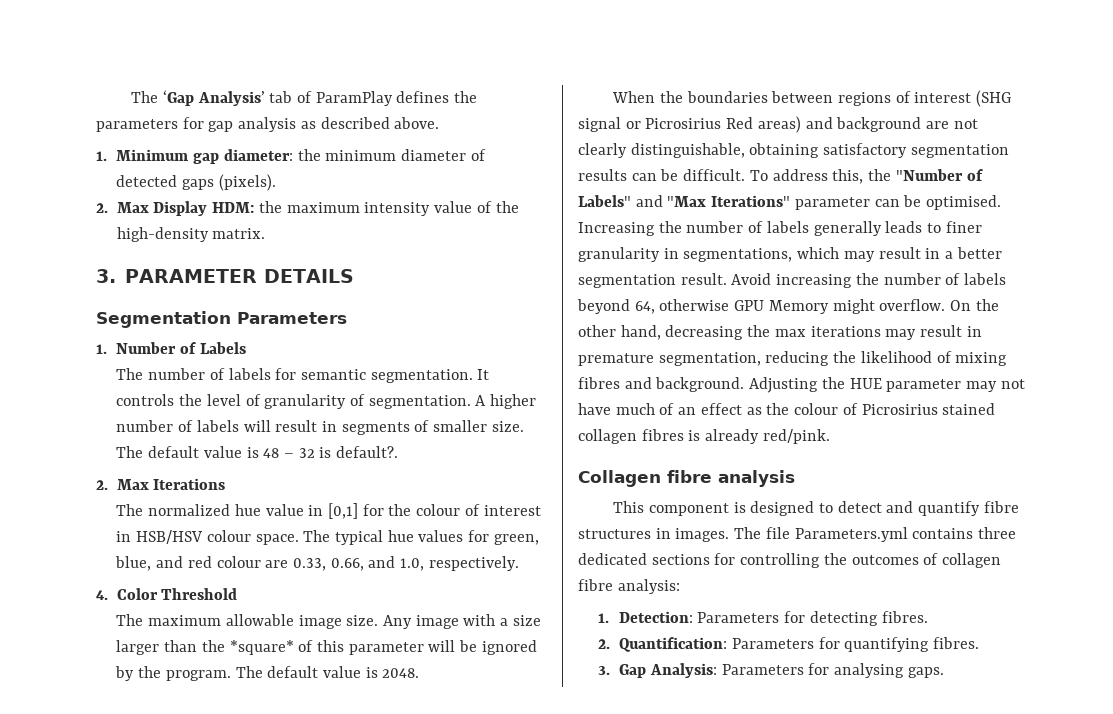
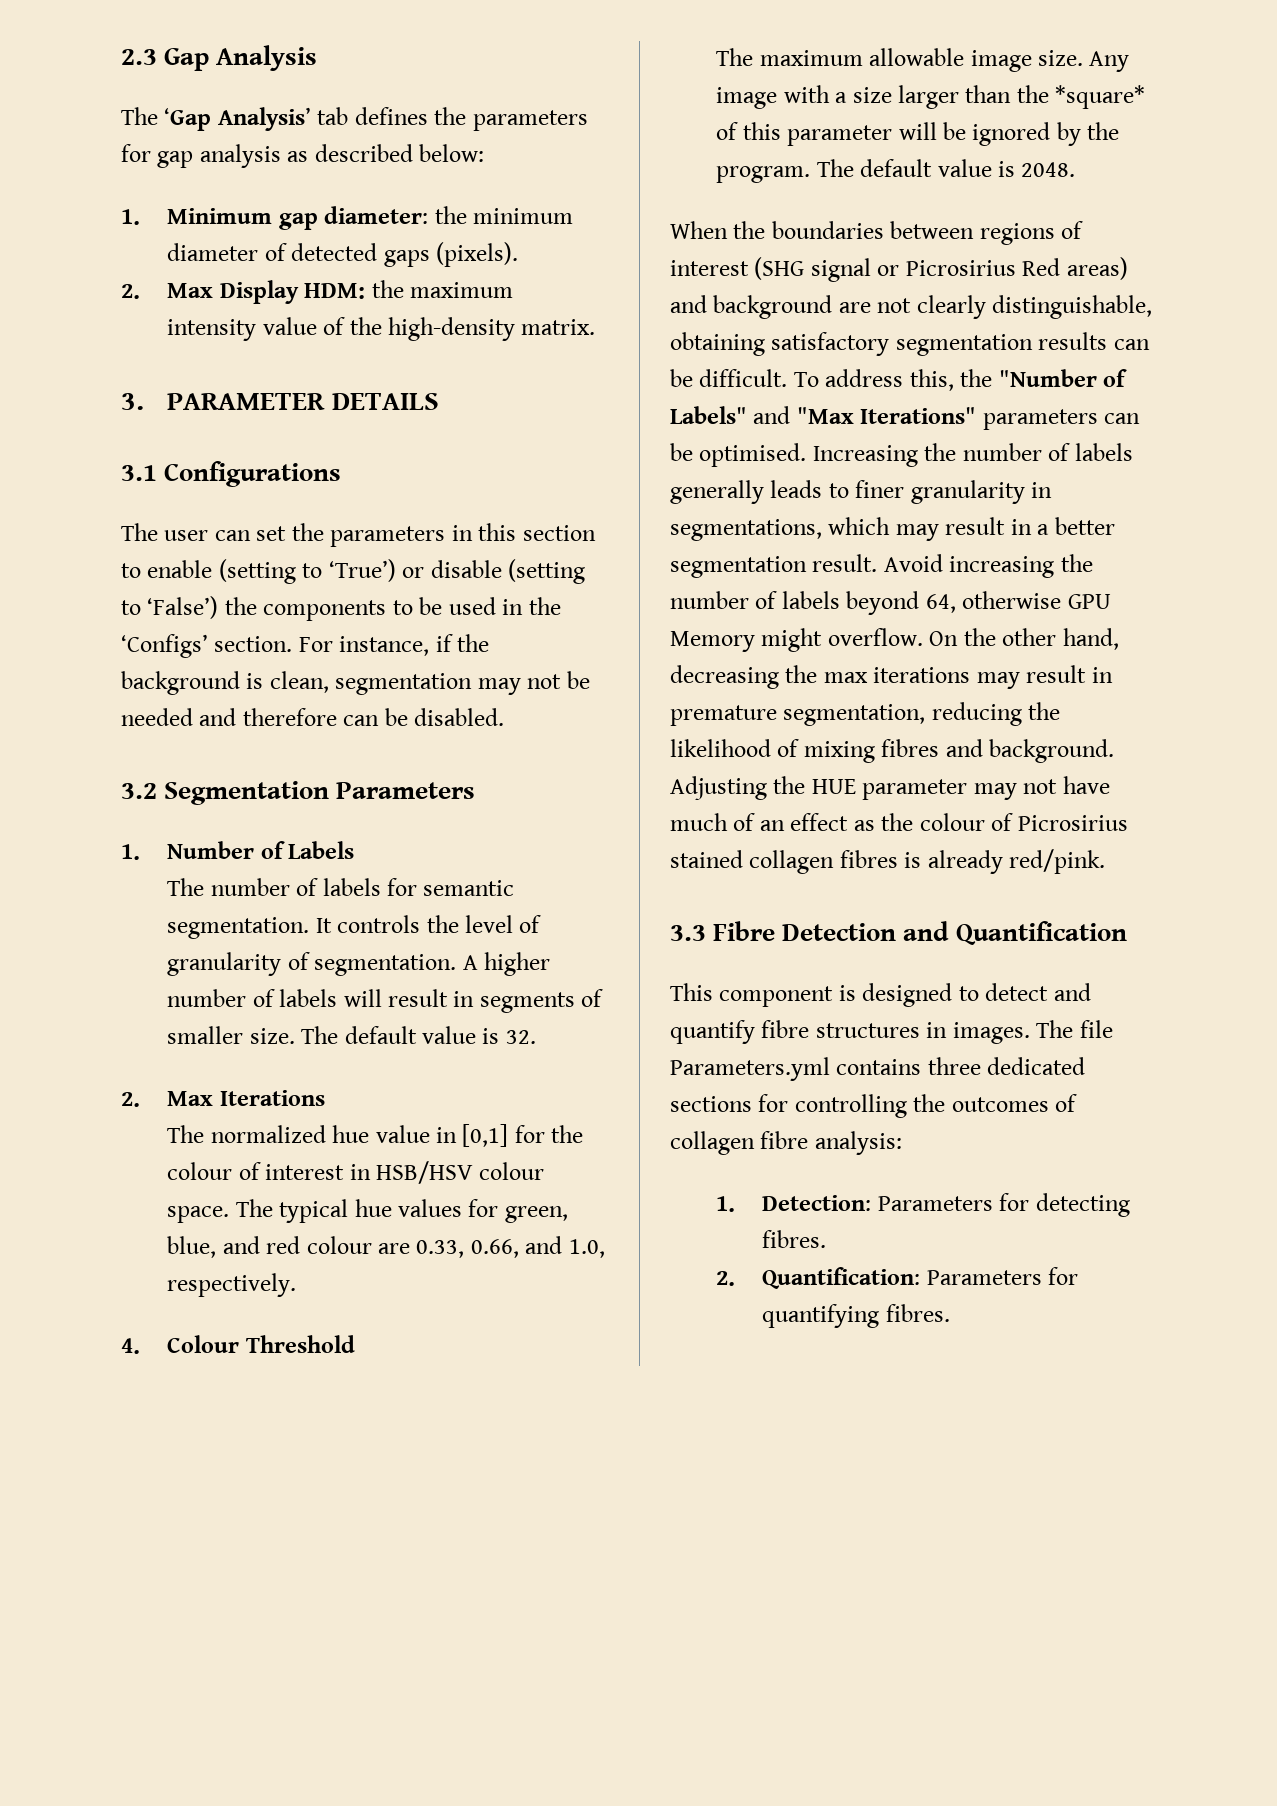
(131, 97) none -> [121,45,318,71] 2.3 Gap Analysis //
[296,91,393,106] of ParamPlay -> (349, 116) none
[394,117,440,129] above. -> [419,144,485,162] below:
(354, 276) none -> [121,461,342,487] [121,523,596,547] [121,559,586,584] [121,596,561,621] [121,634,490,658] [121,671,590,695] [121,708,505,726] [121,783,157,799] 3.1 Configurations // The user can set the parameters in this section to enable (setting to ‘True’) or disable (setting to ‘False’) the components to be used in the ‘Configs’ section. For instance, if the background is clean, segmentation may not be needed and therefore can be disabled. // 3.2
[263,446,399,458] 48 – 32 is default?. -> [505,1030,536,1044] 32.
[116,588,158,600] Color -> [167,1335,240,1353] Colour
[794,197,870,210] parameter -> [982,409,1098,430] parameters
[578,470,795,487] Collagen fibre analysis -> [670,921,1127,945] 3.3 Fibre Detection and Quantification
[598,663,944,678] // 3. Gap Analysis: Parameters for analysing gaps. -> (950, 1313) none

